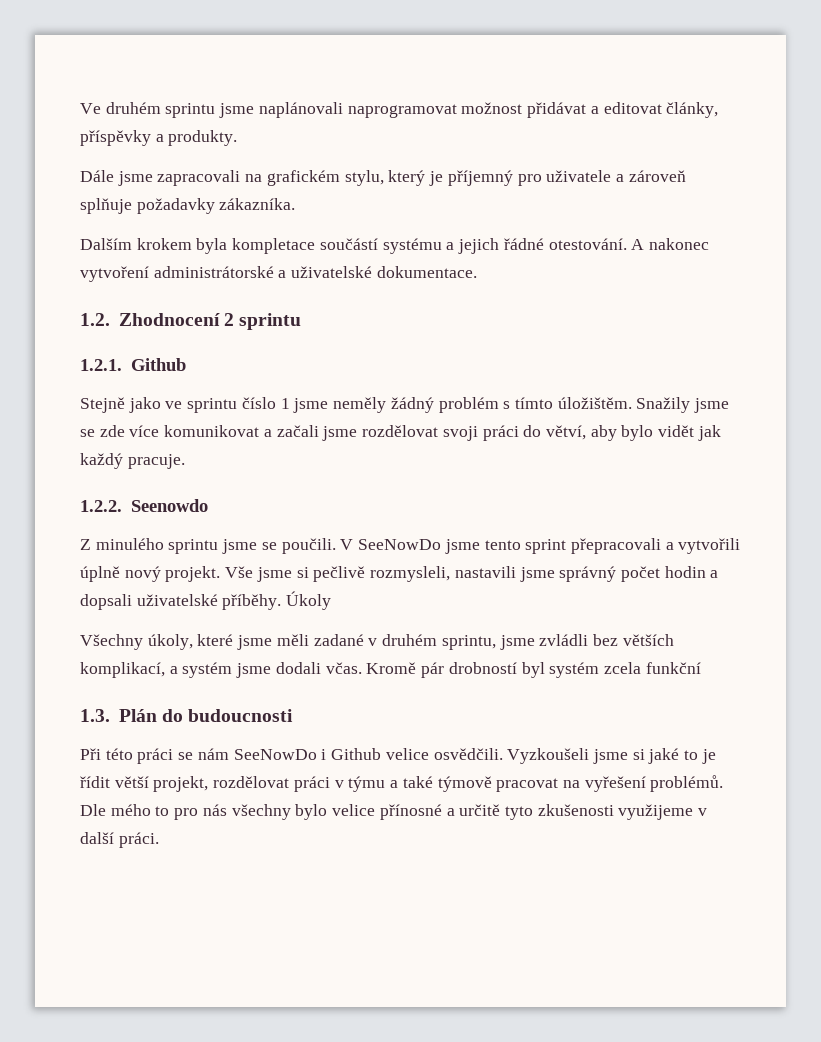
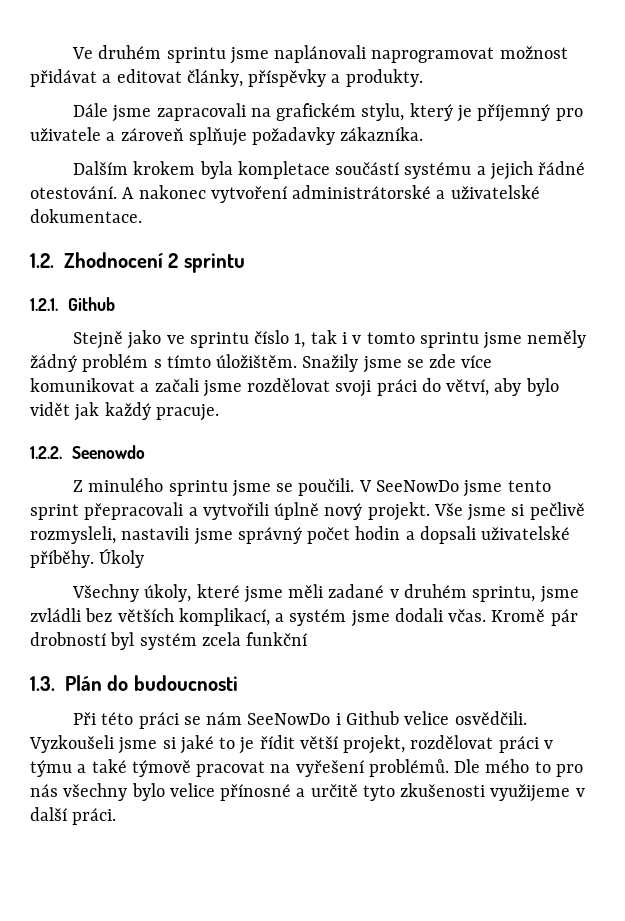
[280,398,290,409] 1 -> [294,330,479,348] 1, tak i v tomto sprintu

